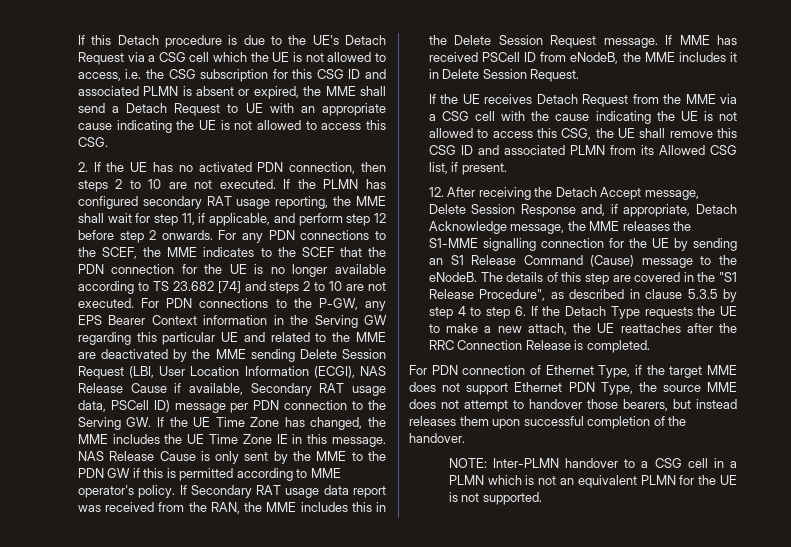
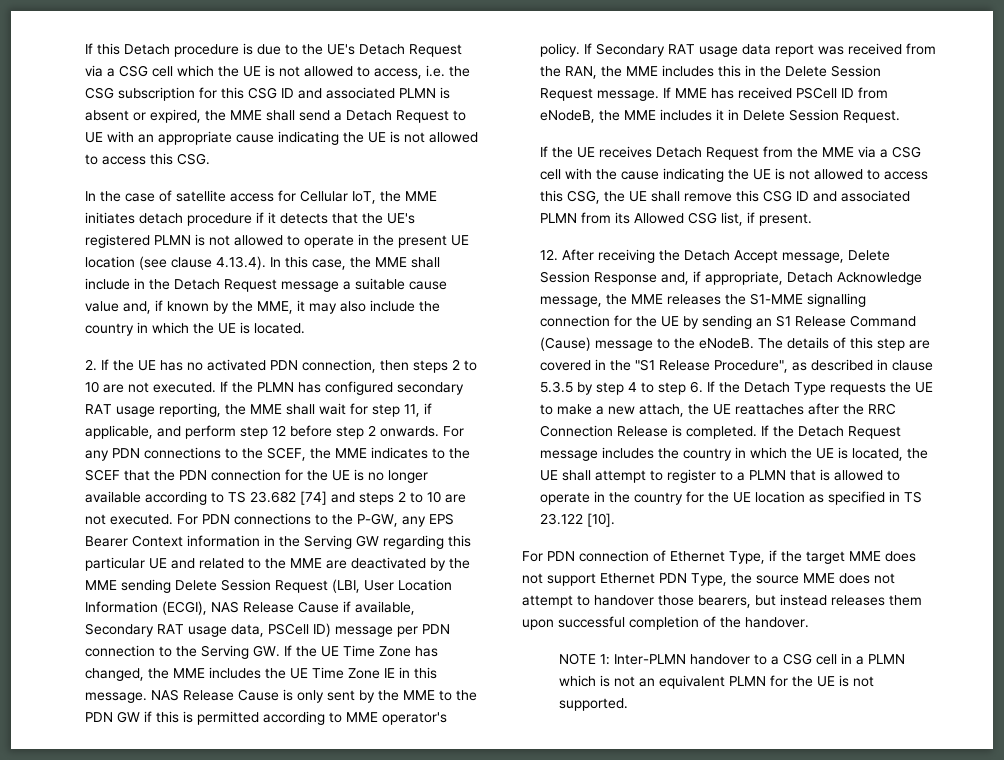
(108, 142) none -> [85,190,438,204] [85,212,416,226] [85,234,470,248] [85,256,441,270] [85,278,448,292] [85,300,441,314] [85,322,306,336] // In the case of satellite access for Cellular IoT, the MME initiates detach procedure if it detects that the UE's registered PLMN is not allowed to operate in the present UE location (see clause 4.13.4). In this case, the MME shall include in the Detach Request message a suitable cause value and, if known by the MME, it may also include the country in which the UE is located.
(650, 346) none -> [761,425,902,439] [540,447,929,461] [540,469,901,483] [540,491,923,505] [540,513,616,527] If the Detach Request message includes the country in which the UE is located, the UE shall attempt to register to a PLMN that is allowed to operate in the country for the UE location as specified in TS 23.122 [10].
[448,458,487,468] NOTE: -> [558,653,610,665] NOTE 1:

